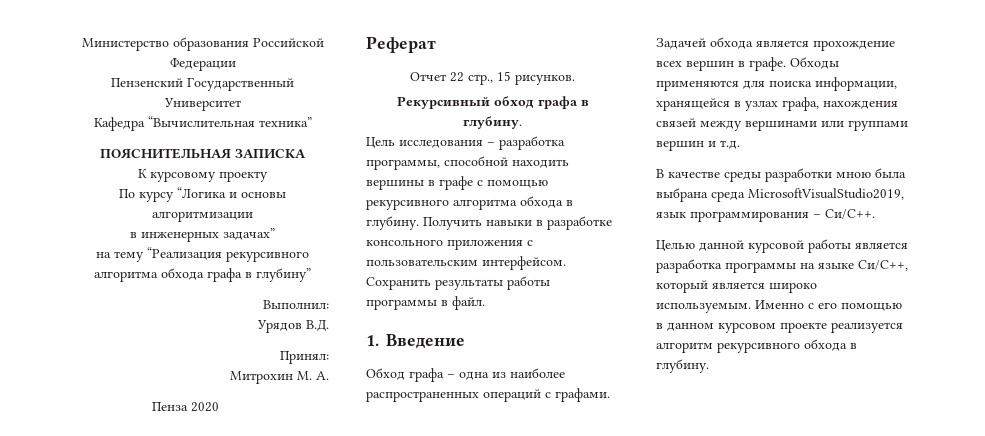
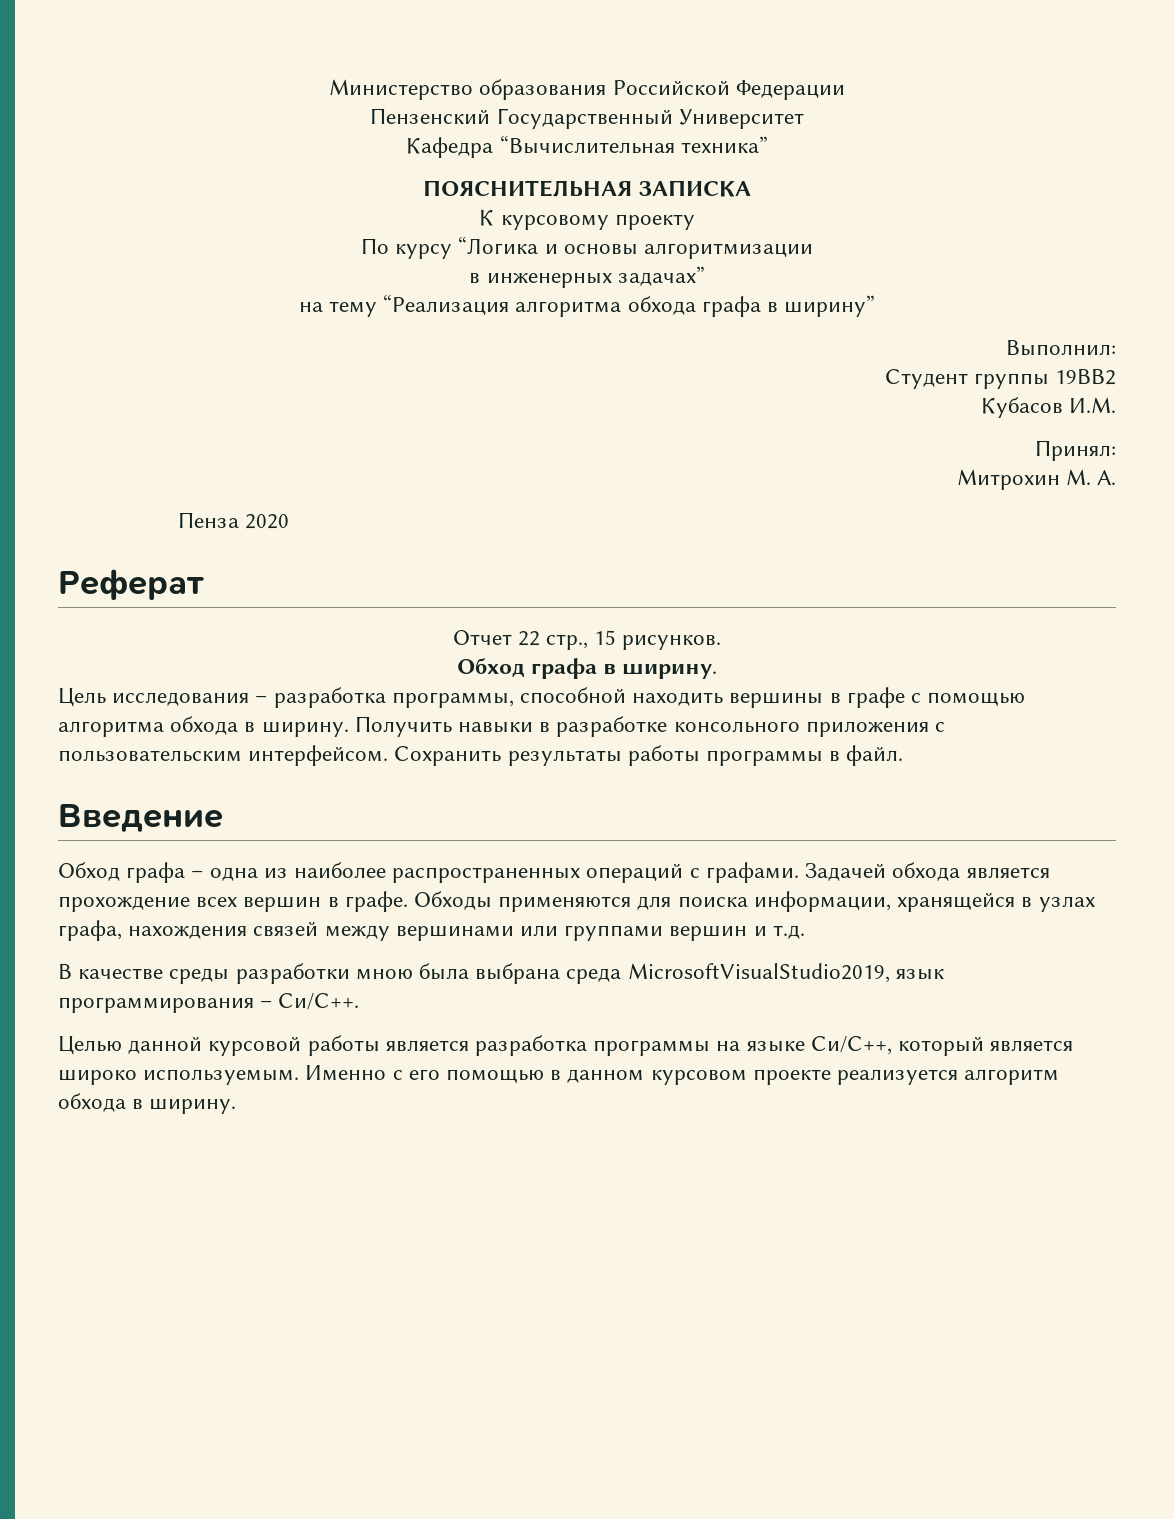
[226,251,309,262] рекурсивного -> (510, 304) none
[256,268,311,282] глубину” -> [784,295,876,317] ширину”
[257,319,329,333] Урядов В.Д. -> [884,369,1116,389] [980,397,1116,418] Студент группы 19ВВ2 // Кубасов И.М.
[396,96,589,109] [463,116,522,129] Рекурсивный обход графа в глубину. -> [456,658,718,679] Обход графа в ширину.
[366,199,449,210] рекурсивного -> (1026, 699) none
[366,216,419,230] глубину. -> [261,722,349,737] ширину.
[366,335,379,346] 1. -> (904, 755) none
[717,339,857,353] [656,359,709,373] рекурсивного обхода в глубину. -> [58,1093,237,1114] обхода в ширину.

